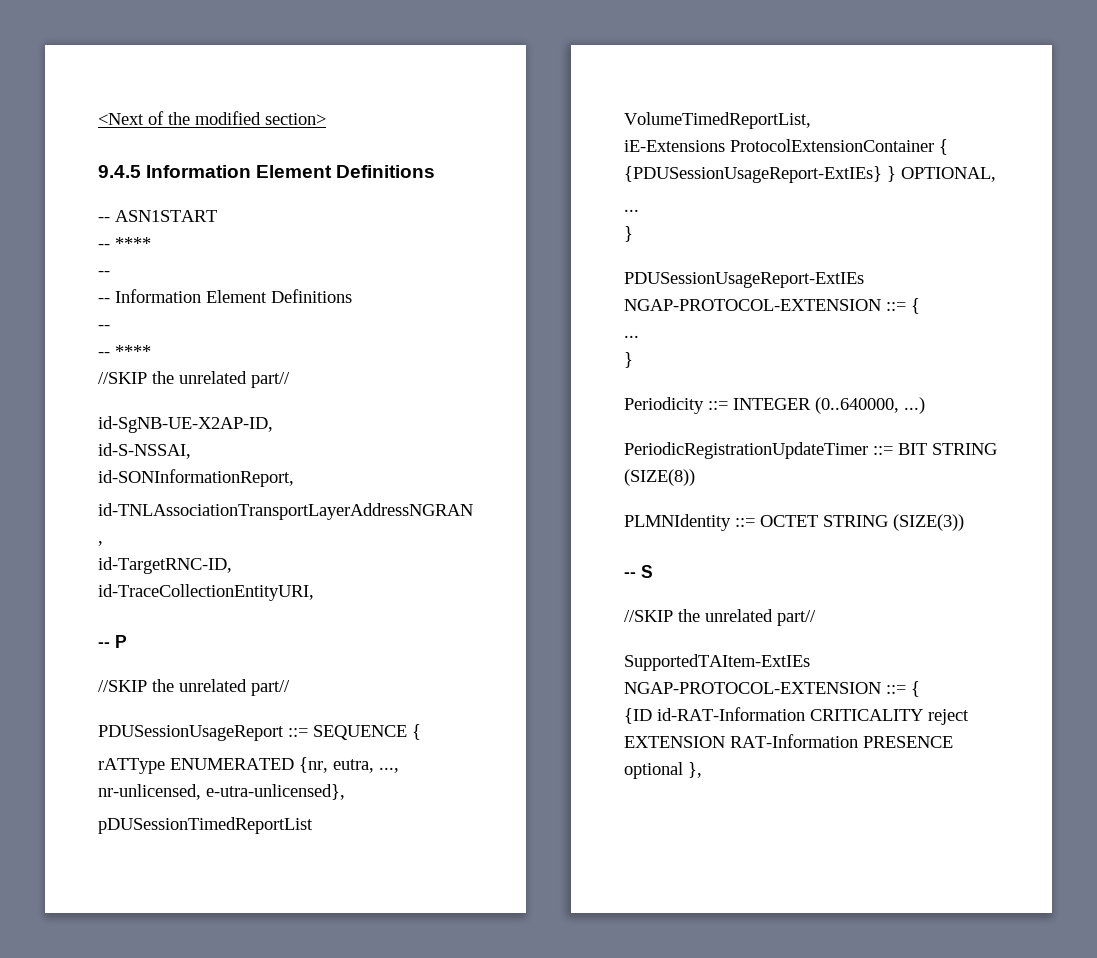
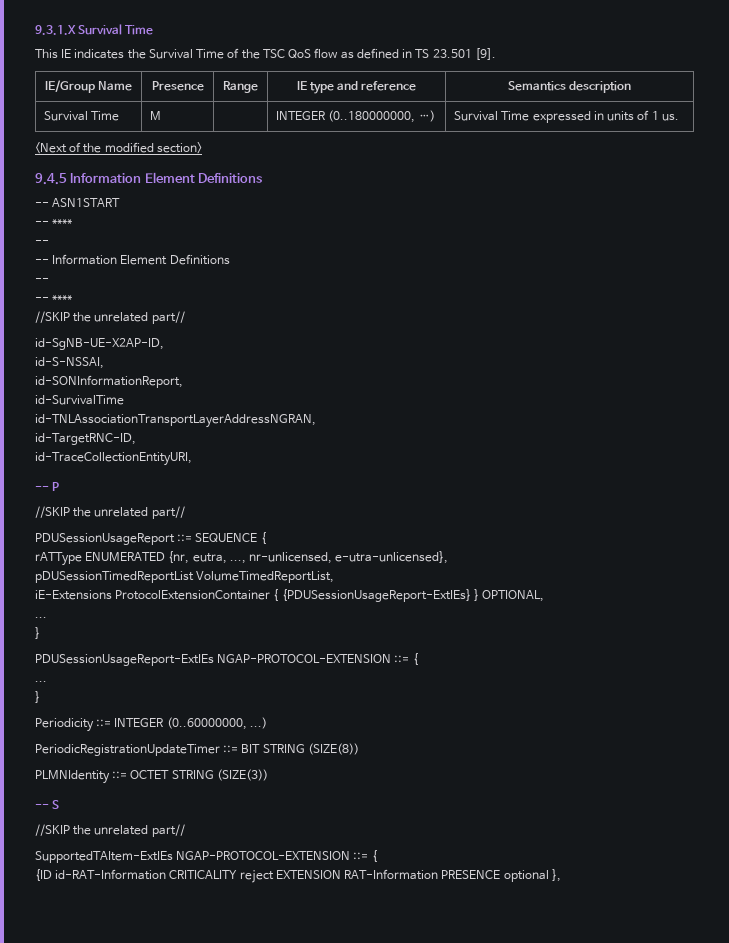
(98, 119) none -> [35,24,154,35] [35,48,496,60] [44,80,133,93] [151,81,204,91] [223,81,258,93] [296,81,417,94] [507,81,632,93] [44,111,120,121] [150,111,162,120] [276,110,435,123] [454,110,679,123] 9.3.1.X Survival Time // This IE indicates the Survival Time of the TSC QoS flow as defined in TS 23.501 [9]. // IE/Group Name | Presence | Range | IE type and reference | Semantics description // Survival Time | M | | INTEGER (0..180000000, …) | Survival Time expressed in units of 1 us. //
(294, 478) none -> [35,395,124,405] // id-SurvivalTime
[815,397,899,414] (0..640000, -> [166,717,247,730] (0..60000000,

